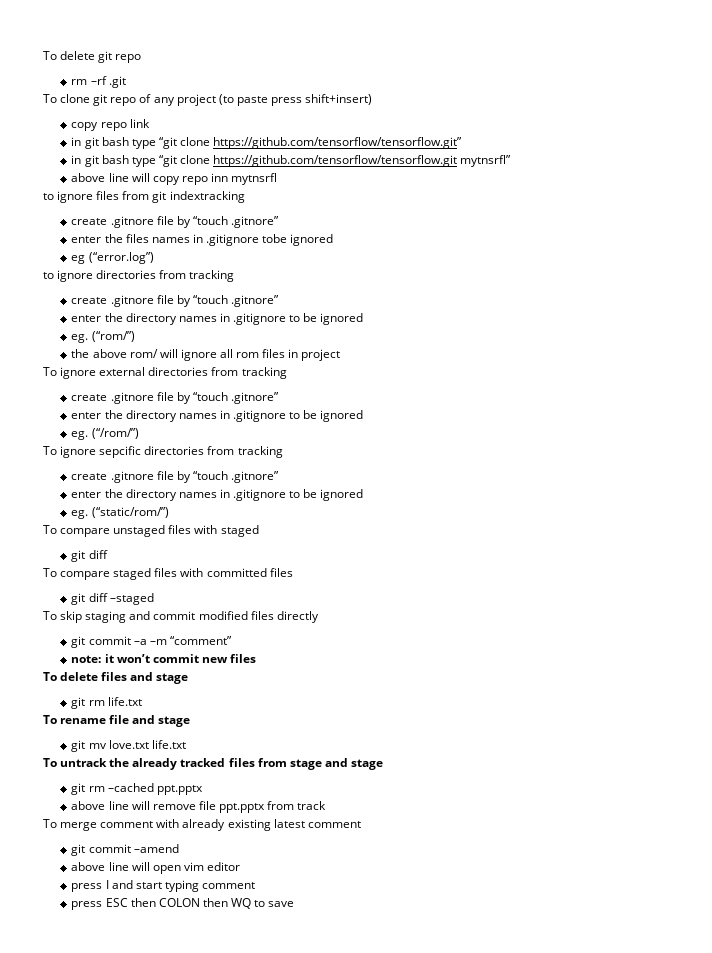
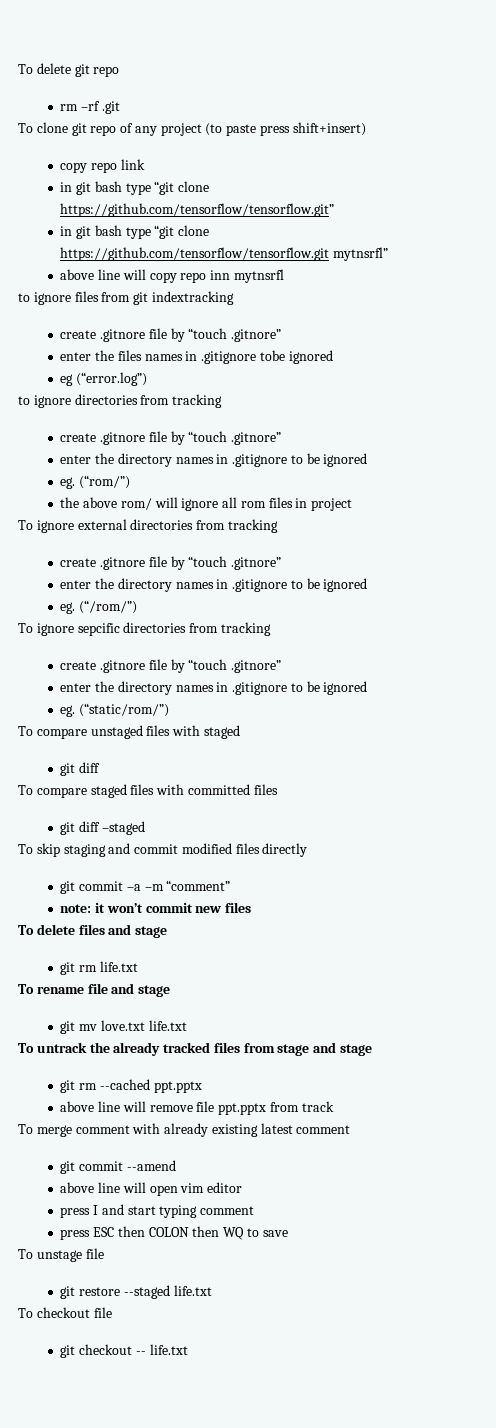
[107,783,154,792] –cached -> [99,1079,150,1090] --cached
[133,844,179,853] –amend -> [126,1160,176,1171] --amend
(295, 904) none -> [18,1248,104,1262] [60,1285,212,1299] [18,1307,112,1318] [60,1344,188,1358] // To unstage file // git restore --staged life.txt // To checkout file // git checkout -- life.txt

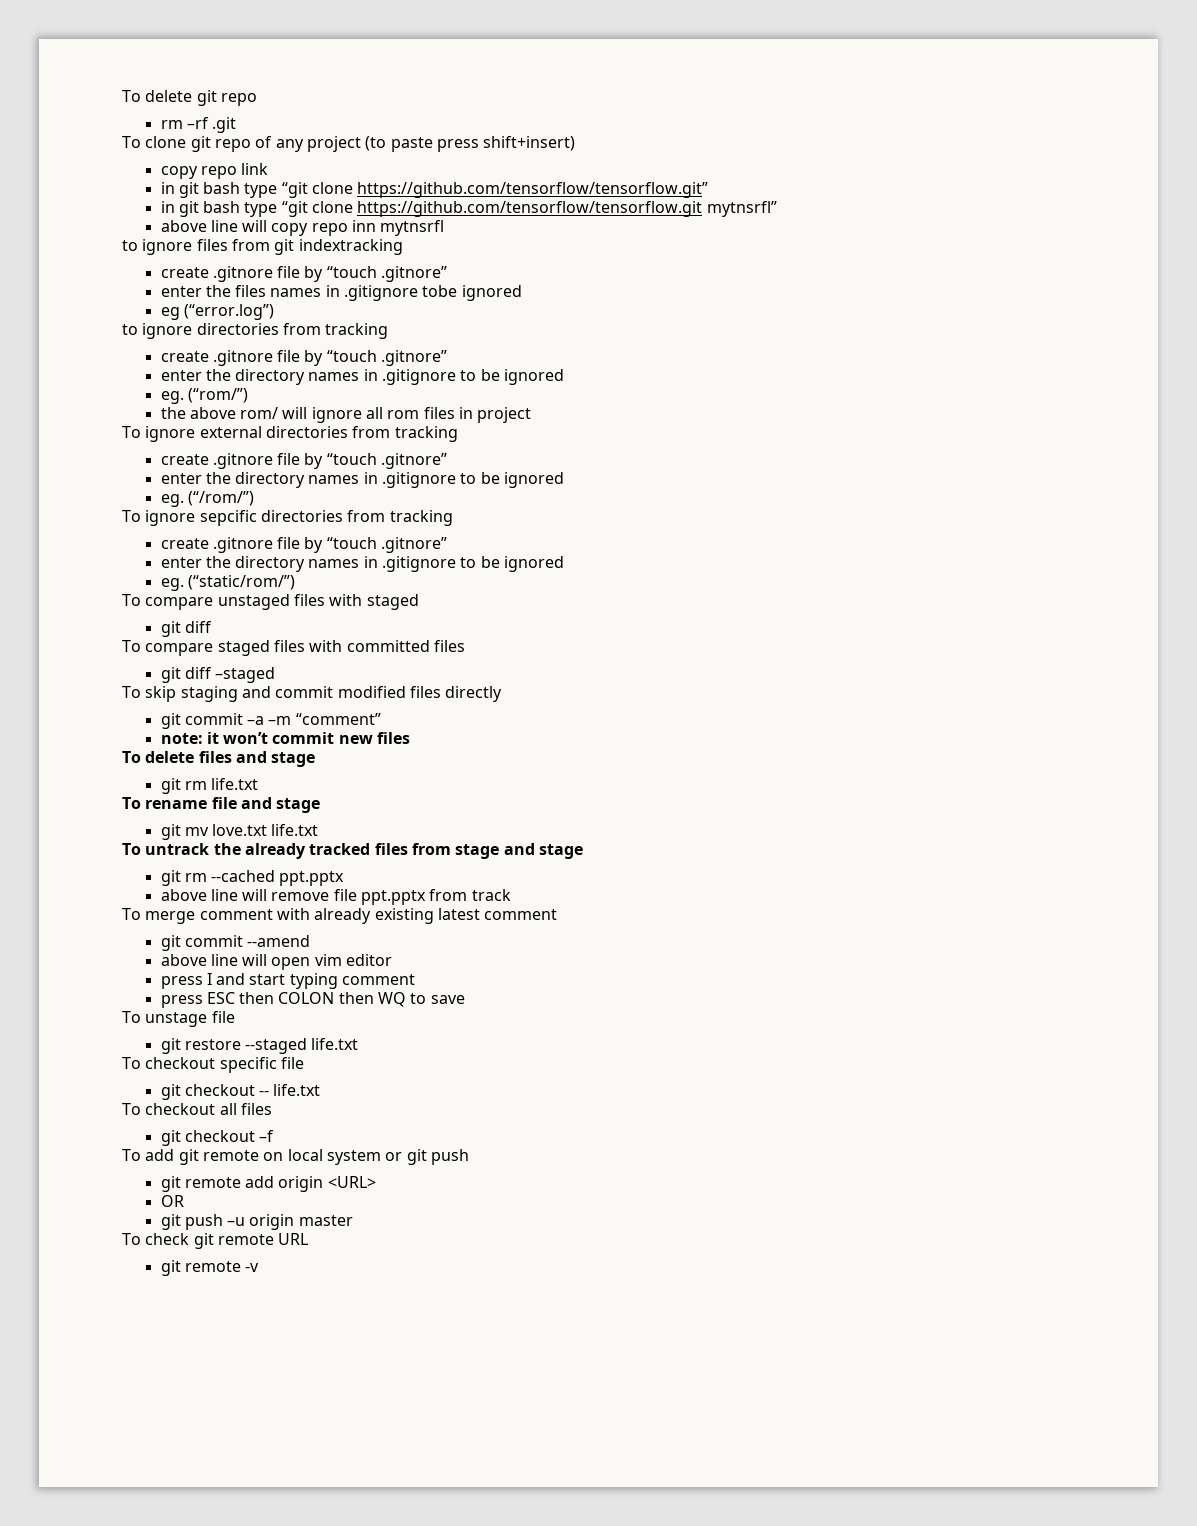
(90, 1312) none -> [219,1057,277,1073] specific
(188, 1349) none -> [122,1103,272,1115] [160,1130,275,1146] [122,1149,469,1165] [160,1176,376,1192] [160,1195,184,1207] [160,1214,353,1230] [122,1233,309,1249] [160,1260,260,1276] // To checkout all files // git checkout –f // To add git remote on local system or git push // git remote add origin <URL> // OR // git push –u origin master // To check git remote URL // git remote -v

